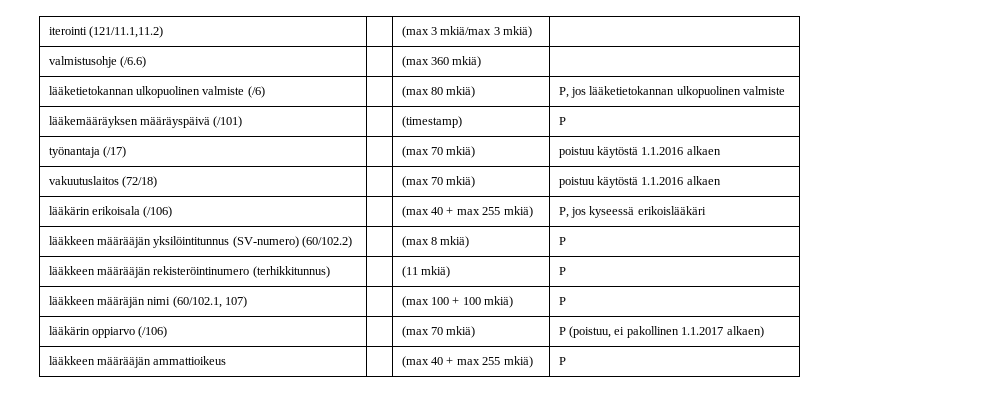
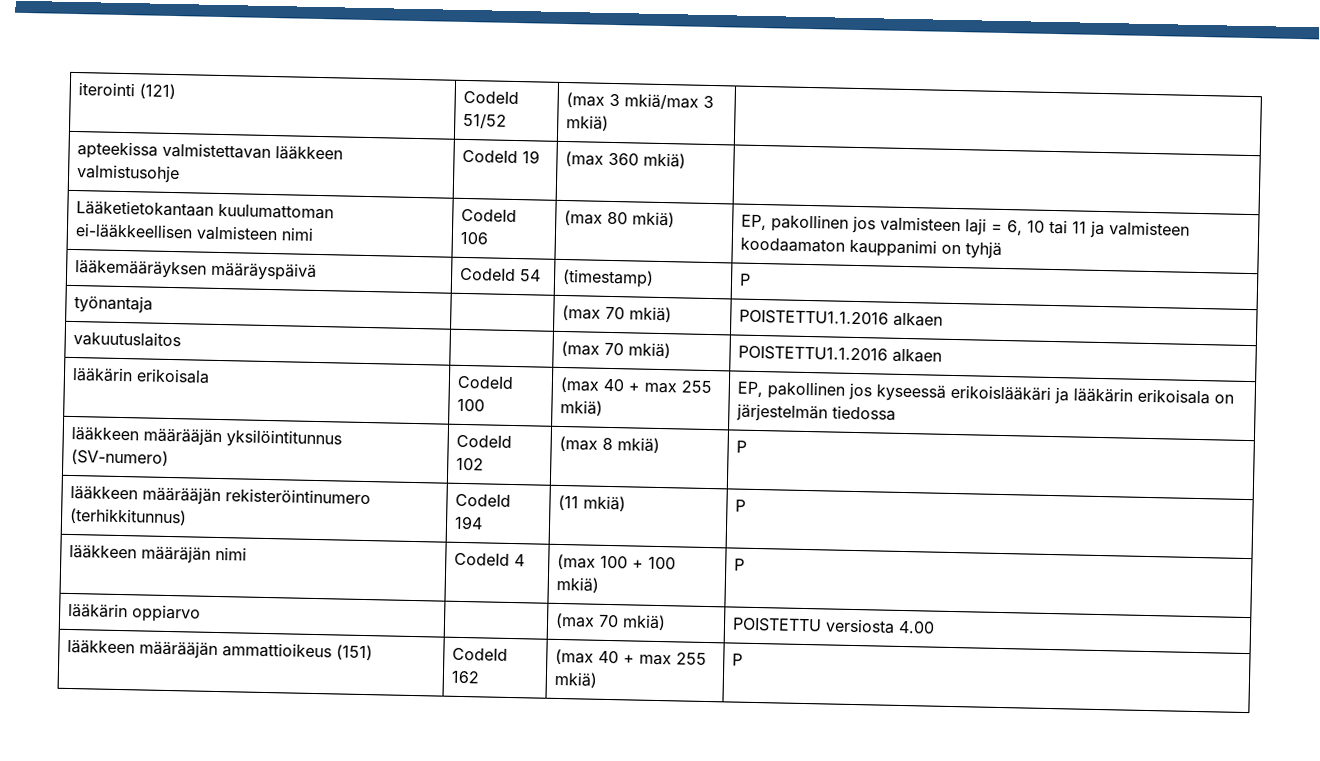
[89,26,164,38] (121/11.1,11.2) | -> [138,83,176,100] [462,90,519,105] [462,113,507,129] (121) | CodeId 51/52
(533, 32) none -> [76,141,343,161] apteekissa valmistettavan lääkkeen
[120,56,147,68] (/6.6) | -> [461,149,540,164] | CodeId 19
[48,86,265,98] [401,86,476,98] [558,86,786,98] lääketietokannan ulkopuolinen valmiste (/6) | | (max 80 mkiä) | P, jos lääketietokannan ulkopuolinen valmiste -> [75,200,334,220] [74,223,314,242] [460,208,517,223] [459,231,488,245] [563,209,675,228] [740,214,1190,239] [739,237,1002,259] Lääketietokantaan kuulumattoman ei-lääkkeellisen valmisteen nimi | CodeId 106 | (max 80 mkiä) | EP, pakollinen jos valmisteen laji = 6, 10 tai 11 ja valmisteen koodaamaton kauppanimi on tyhjä
[213,116,243,128] (/101) | -> [459,267,541,282] | CodeId 54
[103,146,127,158] [401,146,476,158] [558,146,684,158] (/17) | | (max 70 mkiä) | poistuu käytöstä 1.1.2016 -> [561,304,672,323] [738,309,889,326] | | (max 70 mkiä) | POISTETTU1.1.2016
[122,176,158,188] [401,176,476,188] [558,176,684,188] (72/18) | | (max 70 mkiä) | poistuu käytöstä 1.1.2016 -> [560,340,671,359] [737,345,888,362] | | (max 70 mkiä) | POISTETTU1.1.2016
[143,206,173,218] [401,206,533,218] [558,207,569,218] (/106) | | (max 40 + max 255 mkiä) | P, -> [456,375,514,389] [456,398,485,412] [559,376,712,394] [559,399,603,416] [736,381,845,400] | CodeId 100 | (max 40 + max 255 mkiä) | EP, pakollinen
(706, 210) none -> [1053,387,1234,405] [735,403,896,423] ja lääkärin erikoisala on järjestelmän tiedossa
[302,236,353,248] (60/102.2) | -> [455,434,512,448] [455,457,484,471] | CodeId 102
(330, 272) none -> [454,493,511,507] [453,515,483,530] CodeId 194
[172,296,248,308] (60/102.1, 107) | -> [453,552,525,567] | CodeId 4
[138,326,168,338] [401,326,476,338] [558,326,764,338] (/106) | | (max 70 mkiä) | P (poistuu, ei pakollinen 1.1.2017 alkaen) -> [554,612,666,631] [731,617,935,634] | | (max 70 mkiä) | POISTETTU versiosta 4.00
(227, 360) | -> [335,644,373,661] [451,647,508,661] [450,670,480,684] (151) | CodeId 162

